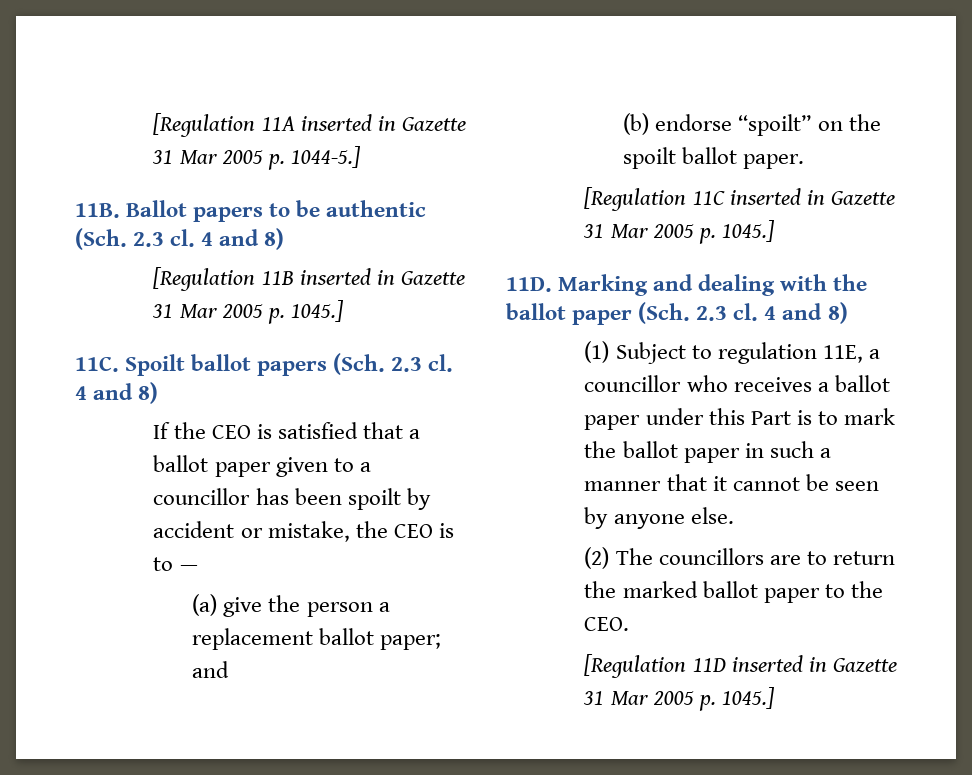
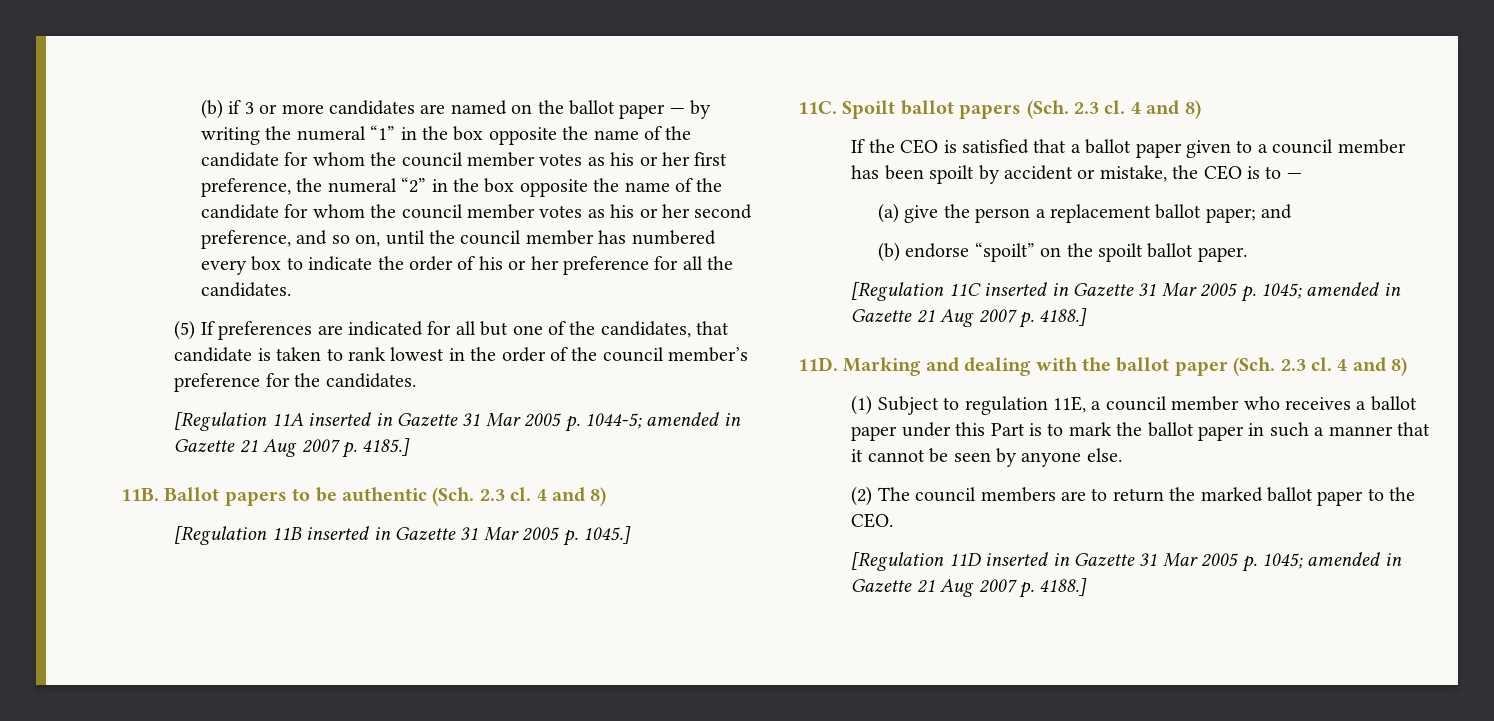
(153, 125) none -> [200,99,712,119] [200,125,692,145] [200,152,728,167] [200,177,723,197] [200,204,753,219] [200,230,716,249] [200,256,734,275] [200,282,291,297] [174,320,730,340] [174,347,749,362] [174,373,416,392] (b) if 3 or more candidates are named on the ballot paper — by writing the numeral “1” in the box opposite the name of the candidate for whom the council member votes as his or her first preference, the numeral “2” in the box opposite the name of the candidate for whom the council member votes as his or her second preference, and so on, until the council member has numbered every box to indicate the order of his or her preference for all the candidates. // (5) If preferences are indicated for all but one of the candidates, that candidate is taken to rank lowest in the order of the council member’s preference for the candidates. //
[290,146,361,168] 1044-5.] -> [584,412,741,429] [174,438,411,458] 1044-5; amended in Gazette 21 Aug 2007 p. 4185.]
[153,488,251,505] councillor -> [1272,139,1406,154] council member
[721,220,775,242] 1045.] -> [1260,282,1401,299] [851,308,1088,328] 1045; amended in Gazette 21 Aug 2007 p. 4188.]
[584,375,682,392] councillor -> [1105,396,1240,411] council member
[658,548,764,565] councillors -> [915,487,1056,502] council members
[721,687,775,709] 1045.] -> [1261,552,1402,569] [851,578,1088,598] 1045; amended in Gazette 21 Aug 2007 p. 4188.]

